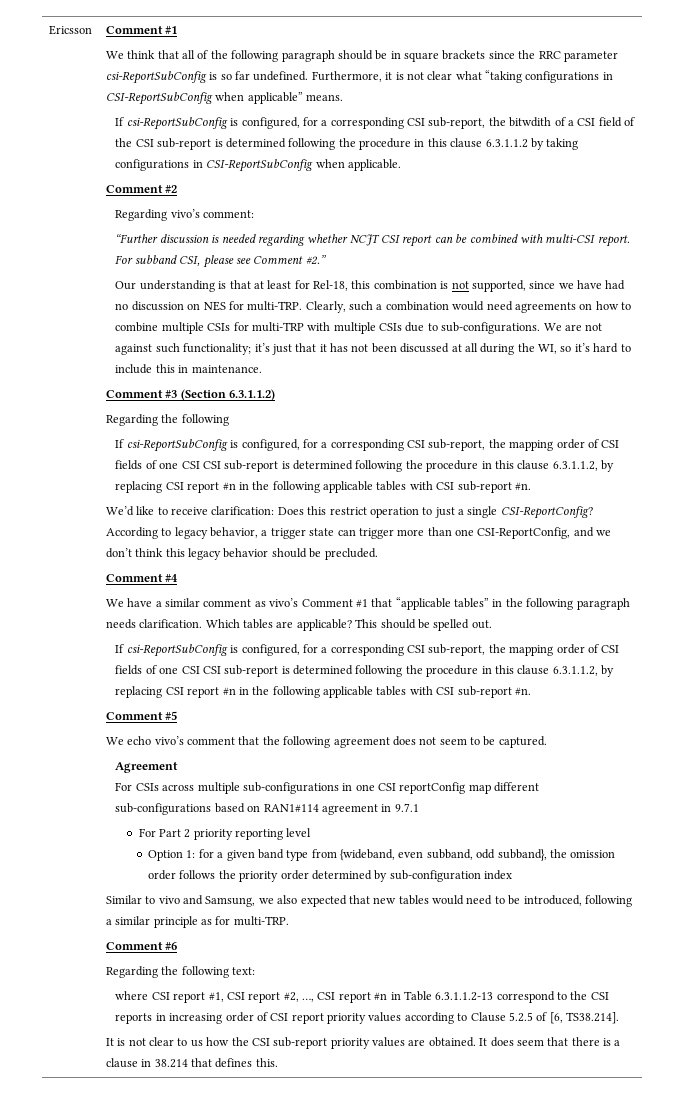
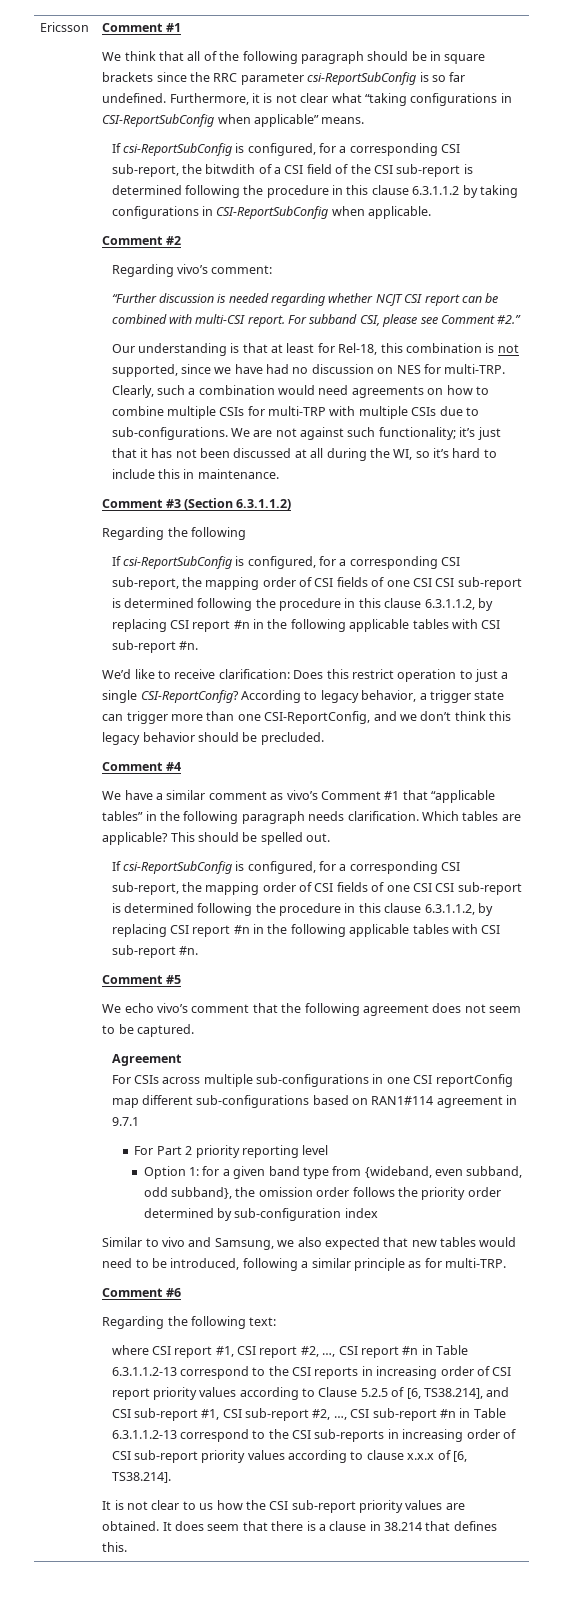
(563, 1018) none -> [423,1387,510,1399] [111,1408,506,1421] [111,1429,516,1442] [111,1450,467,1463] TS38.214], and CSI sub-report #1, CSI sub-report #2, …, CSI sub-report #n in Table 6.3.1.1.2-13 correspond to the CSI sub-reports in increasing order of CSI sub-report priority values according to clause x.x.x of [6,

